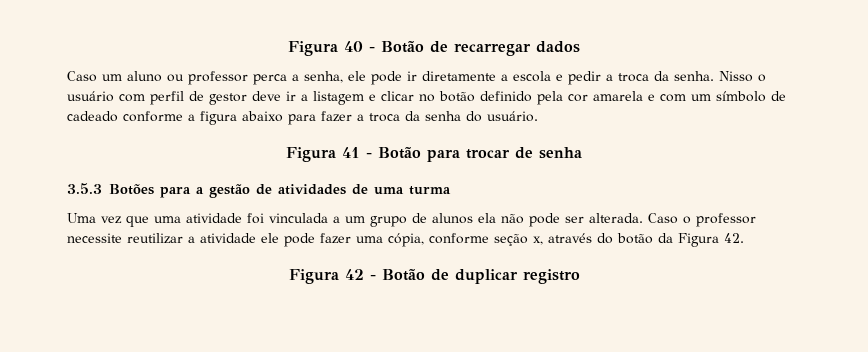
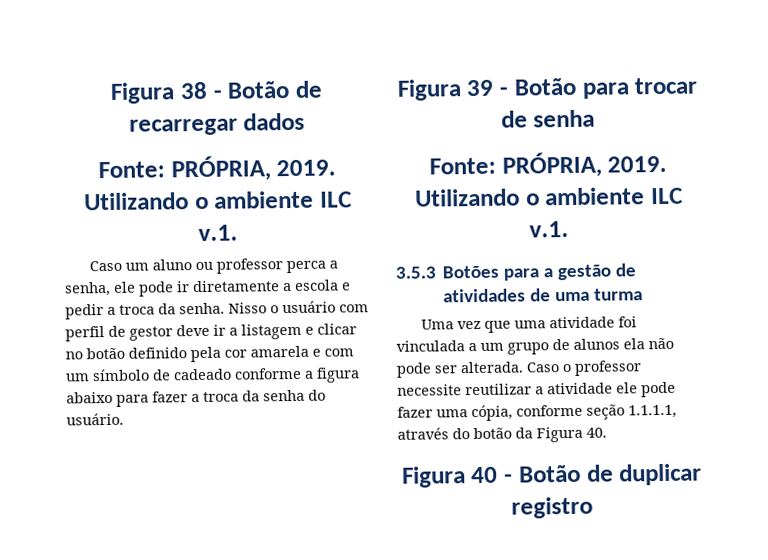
[288,41,363,56] Figura 40 -> [110,81,208,104] Figura 38
(580, 47) none -> [97,155,337,182] [83,190,353,211] [198,224,238,242] // Fonte: PRÓPRIA, 2019. Utilizando o ambiente ILC v.1.
[342,147,360,158] 41 -> [466,79,495,97] 39
(582, 153) none -> [428,151,668,178] [414,187,684,207] [529,221,569,238] // Fonte: PRÓPRIA, 2019. Utilizando o ambiente ILC v.1.
[533,236,543,245] x, -> [628,404,677,419] 1.1.1.1,
[724,233,744,243] [288,269,364,284] 42. // Figura 42 -> [586,427,607,438] [401,466,499,488] 40. // Figura 40

